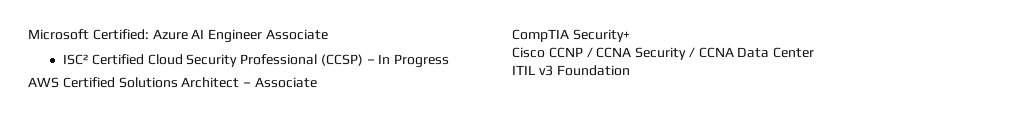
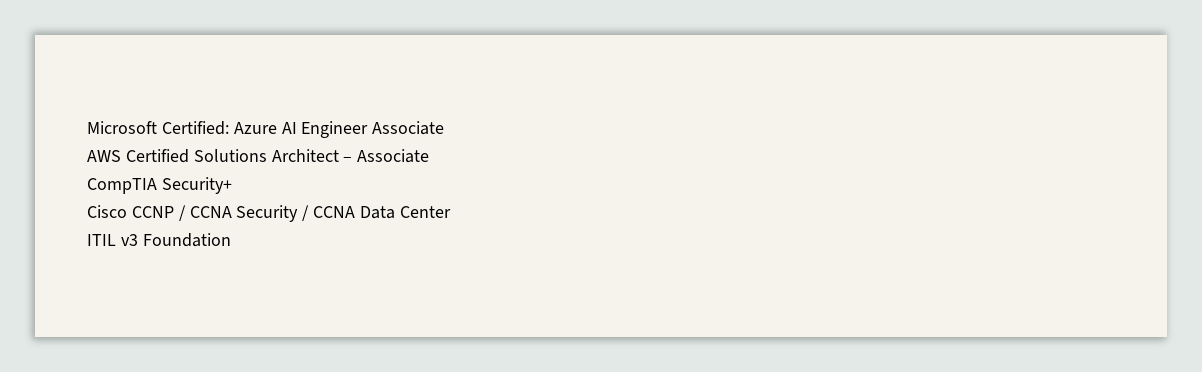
[62,54,450,68] // ISC² Certified Cloud Security Professional (CCSP) – In Progress -> (445, 128) none

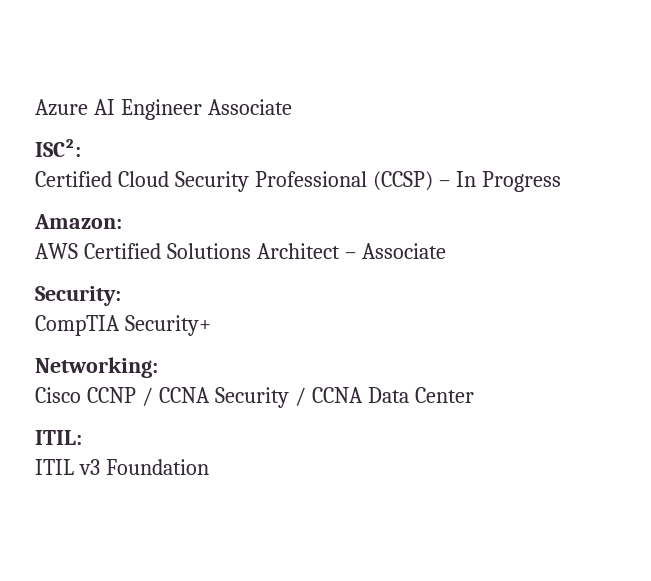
[87,121,229,135] Microsoft Certified: -> (35, 107) none
(445, 128) none -> [35,139,81,157] [35,171,561,192] [34,214,122,229] // ISC²: // Certified Cloud Security Professional (CCSP) – In Progress // Amazon:
(430, 156) none -> [35,286,121,306] // Security:
(232, 185) none -> [35,357,158,378] // Networking:
(451, 212) none -> [35,430,82,445] // ITIL:

